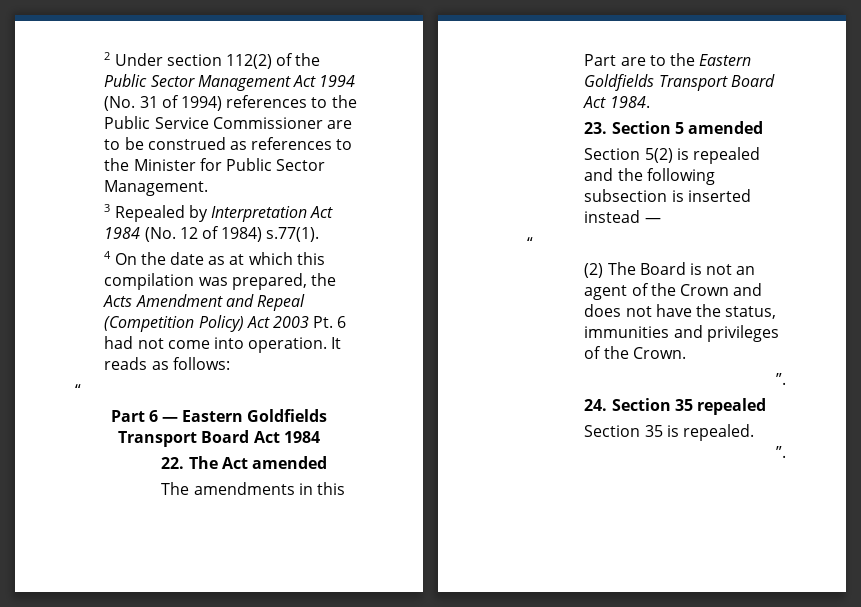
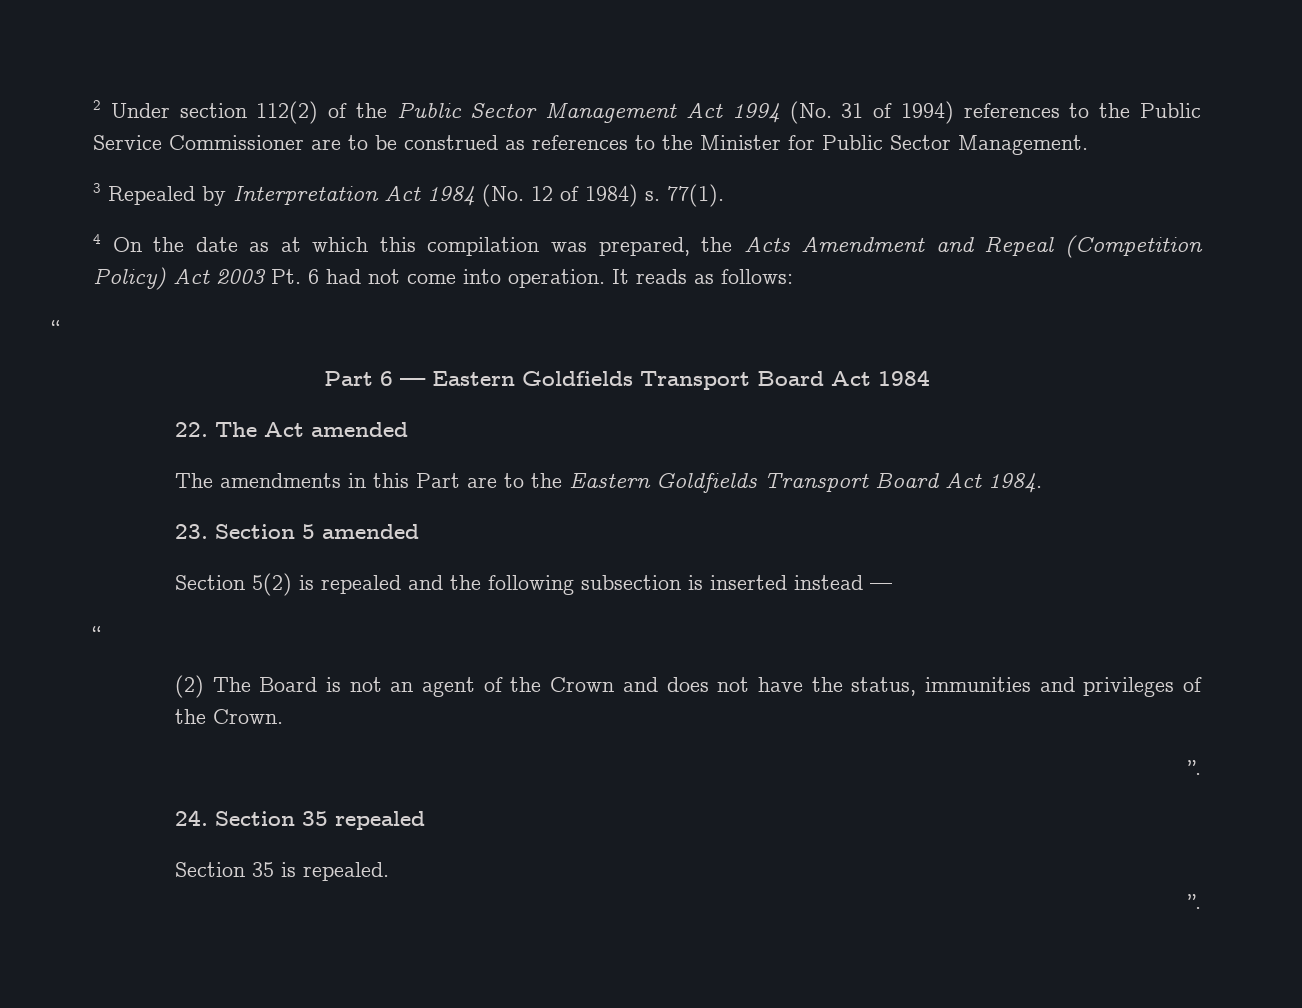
[266,227,320,242] s.77(1). -> [644,184,724,207] s. 77(1).

